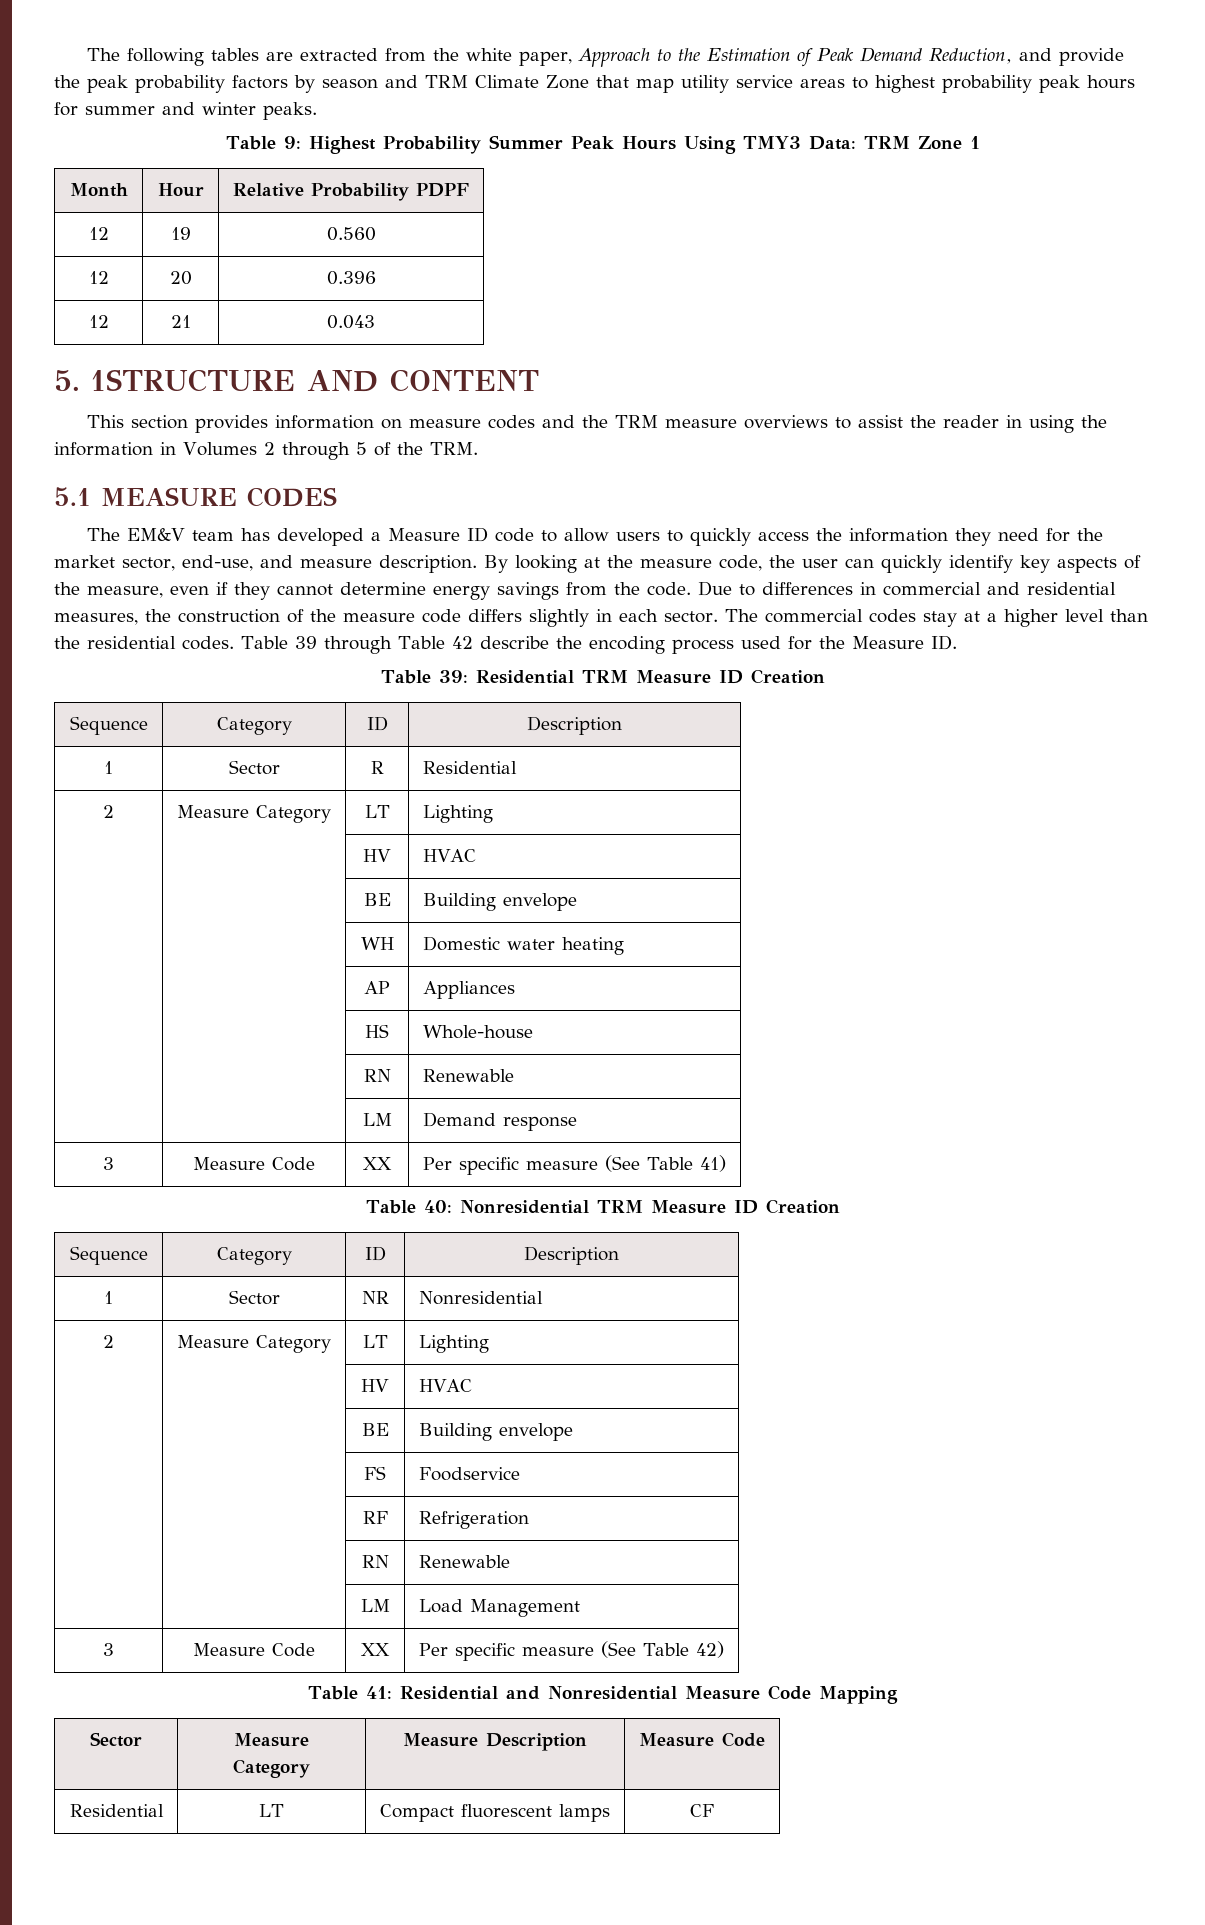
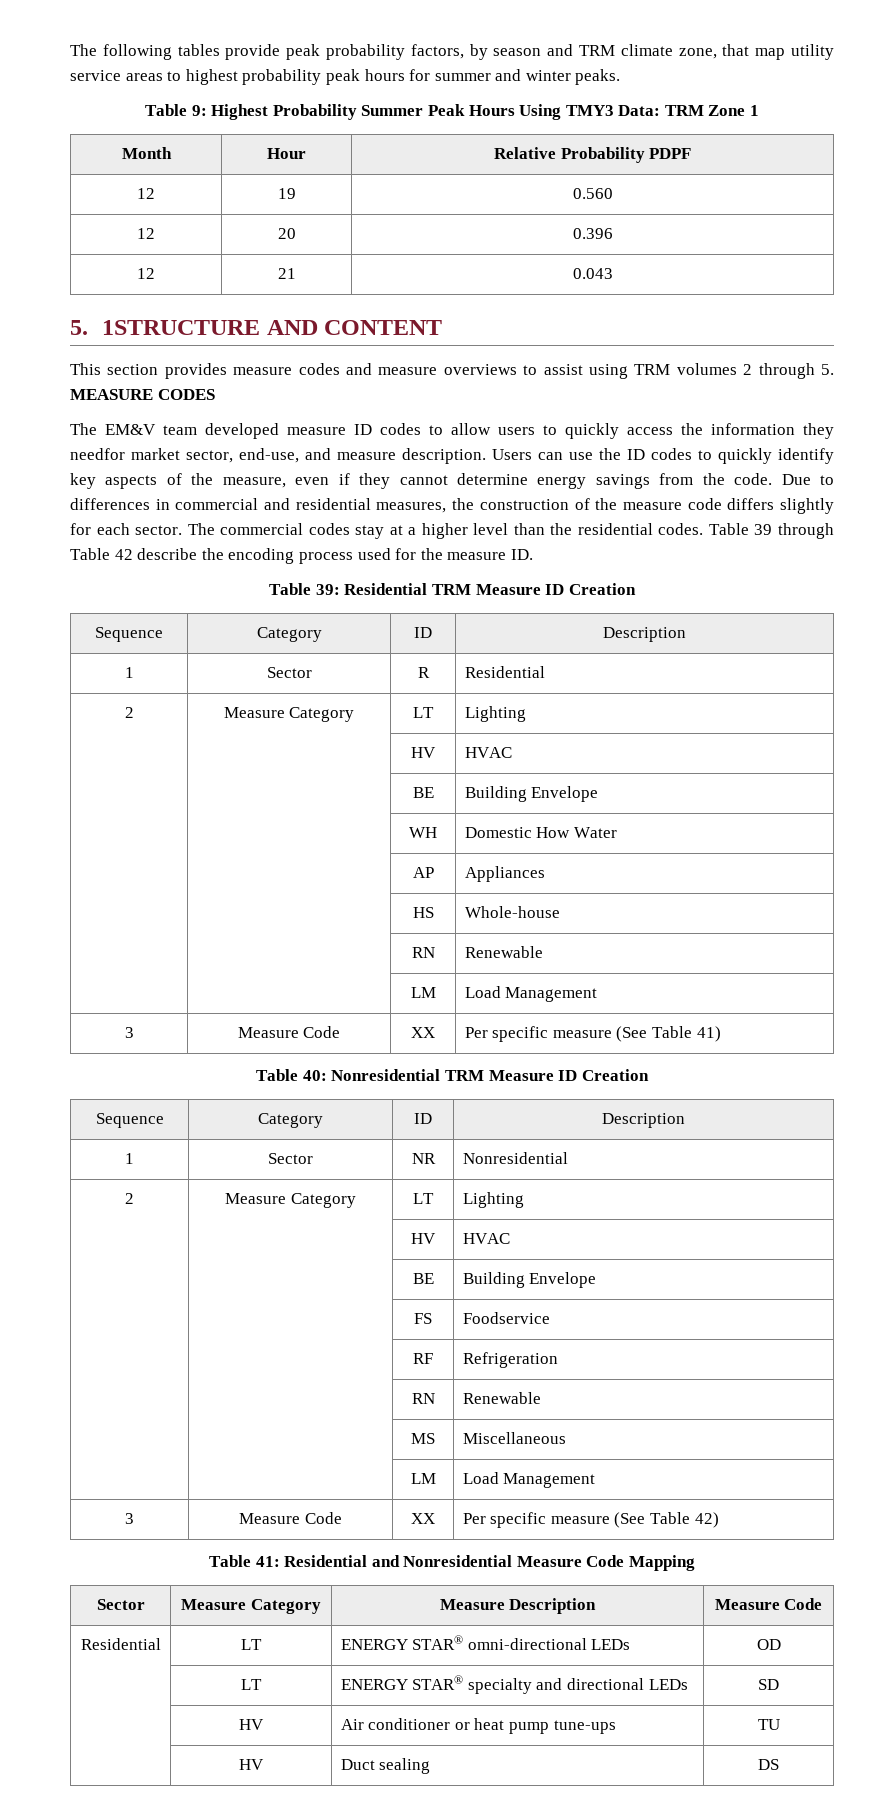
[265,47,1124,67] [54,75,80,88] are extracted from the white paper, Approach to the Estimation of Peak Demand Reduction, and provide the -> [225,44,281,60] provide
[232,75,288,89] factors -> [410,44,464,59] factors,
[475,75,589,89] Climate Zone -> [620,44,717,59] climate zone,
[274,415,402,429] information on -> (227, 371) none
[581,415,658,428] the TRM -> (372, 369) none
[909,415,1107,433] [54,442,478,460] [54,487,91,506] the reader in using the information in Volumes 2 through 5 of the TRM. // 5.1 -> [588,363,834,379] using TRM volumes 2 through 5.
[240,527,534,546] has developed a Measure ID code -> [205,423,421,439] developed measure ID codes
[997,528,1103,542] need for the -> [70,448,125,460] needfor
[483,555,874,573] By looking at the measure code, the user can -> [492,448,712,460] Users can use the ID codes to
[596,609,612,622] in -> [70,523,91,535] for
[851,636,924,649] Measure -> [447,552,507,560] measure
[502,893,577,911] envelope -> [531,786,599,802] Envelope
[506,937,624,955] water heating -> [536,827,617,838] How Water
[422,1112,577,1131] Demand response -> [464,986,598,1002] Load Management
[498,1423,573,1441] envelope -> [529,1272,597,1288] Envelope
(510, 1561) none -> [411,1433,435,1444] [462,1432,566,1444] // | | MS | Miscellaneous
[379,1804,610,1822] [690,1804,714,1817] Compact fluorescent lamps | CF -> [340,1635,631,1650] [756,1639,781,1650] [241,1679,262,1690] [340,1675,688,1694] [758,1679,779,1690] [239,1719,264,1730] [340,1718,616,1734] [757,1719,780,1730] [239,1759,264,1770] [340,1758,431,1774] [758,1759,779,1770] ENERGY STAR® omni-directional LEDs | OD // | LT | ENERGY STAR® specialty and directional LEDs | SD // | HV | Air conditioner or heat pump tune-ups | TU // | HV | Duct sealing | DS

